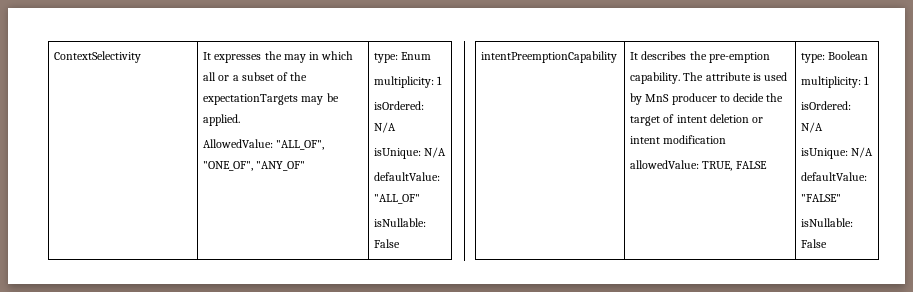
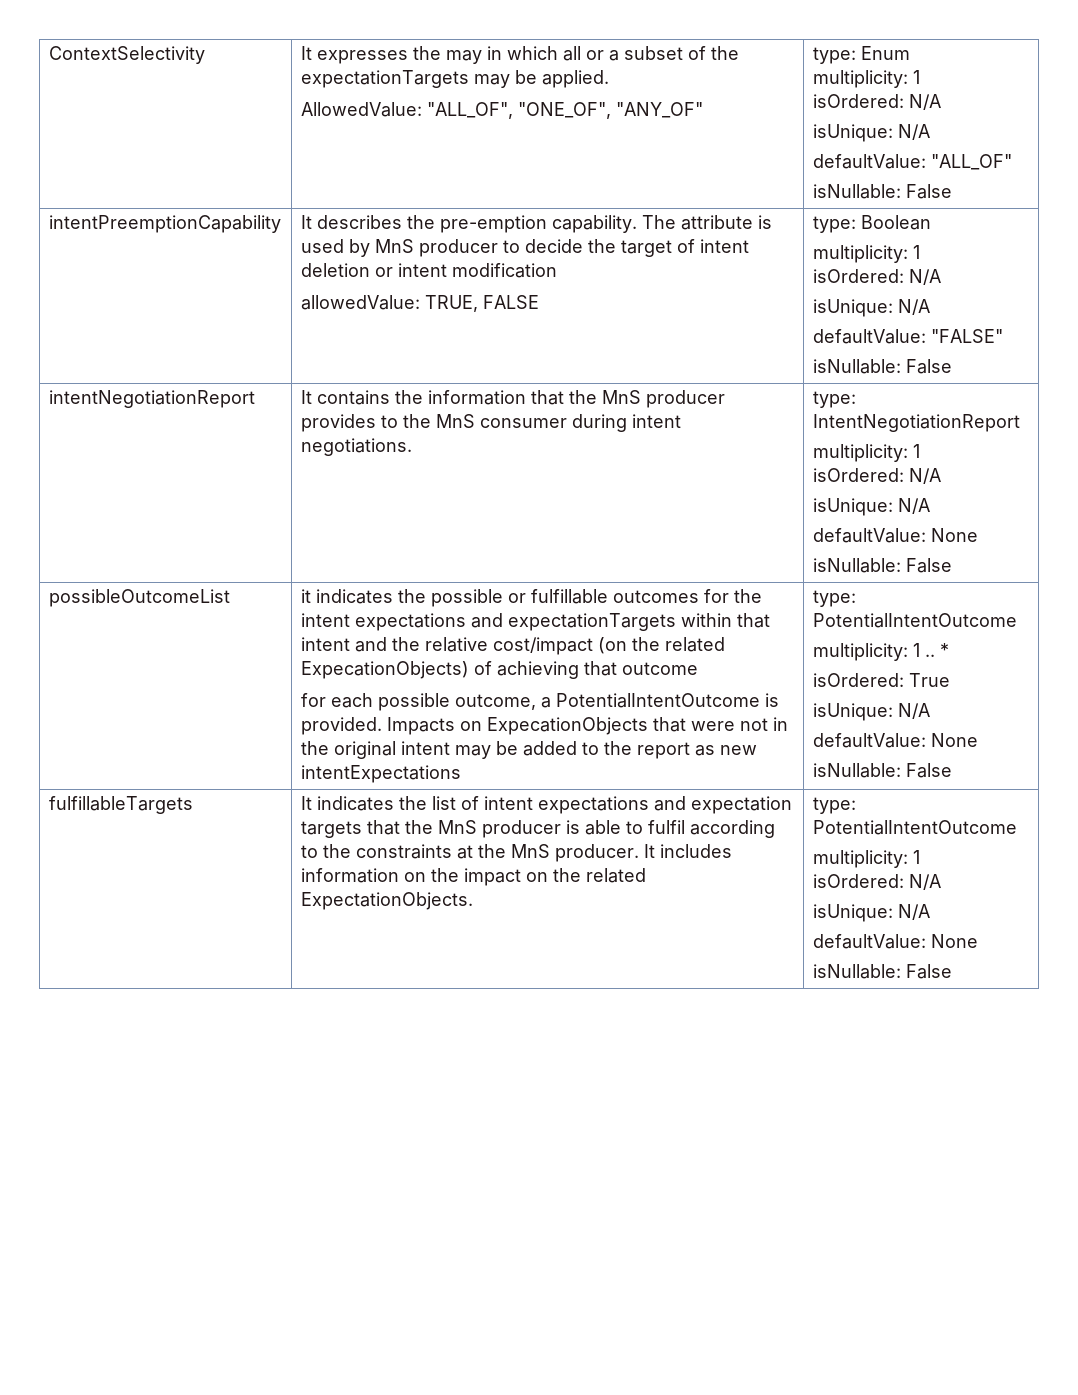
(828, 243) none -> [48,390,255,408] [300,390,725,408] [300,414,681,432] [300,438,412,456] [812,391,856,408] [812,414,1020,432] [812,444,920,462] [812,468,941,484] [812,498,930,516] [812,528,978,543] [812,558,952,573] [48,589,230,607] [300,589,762,607] [300,613,770,631] [300,637,725,655] [300,661,698,679] [300,693,779,711] [300,717,788,735] [300,741,757,759] [300,765,461,783] [812,590,856,607] [812,613,1017,628] [812,643,949,661] [812,673,950,687] [812,703,930,721] [812,733,978,748] [812,763,952,778] [48,796,193,814] [300,796,792,814] [300,820,775,838] [300,844,732,862] [300,868,646,886] [300,892,473,910] [812,797,856,814] [812,820,1017,835] [812,850,920,868] [812,874,941,890] [812,904,930,922] [812,934,978,949] [812,964,952,979] // intentNegotiationReport | It contains the information that the MnS producer provides to the MnS consumer during intent negotiations. | type: IntentNegotiationReport // multiplicity: 1 // isOrdered: N/A // isUnique: N/A // defaultValue: None // isNullable: False // possibleOutcomeList | it indicates the possible or fulfillable outcomes for the intent expectations and expectationTargets within that intent and the relative cost/impact (on the related ExpecationObjects) of achieving that outcome // for each possible outcome, a PotentialIntentOutcome is provided. Impacts on ExpecationObjects that were not in the original intent may be added to the report as new intentExpectations | type: PotentialIntentOutcome // multiplicity: 1 .. * // isOrdered: True // isUnique: N/A // defaultValue: None // isNullable: False // fulfillableTargets | It indicates the list of intent expectations and expectation targets that the MnS producer is able to fulfil according to the constraints at the MnS producer. It includes information on the impact on the related ExpectationObjects. | type: PotentialIntentOutcome // multiplicity: 1 // isOrdered: N/A // isUnique: N/A // defaultValue: None // isNullable: False

